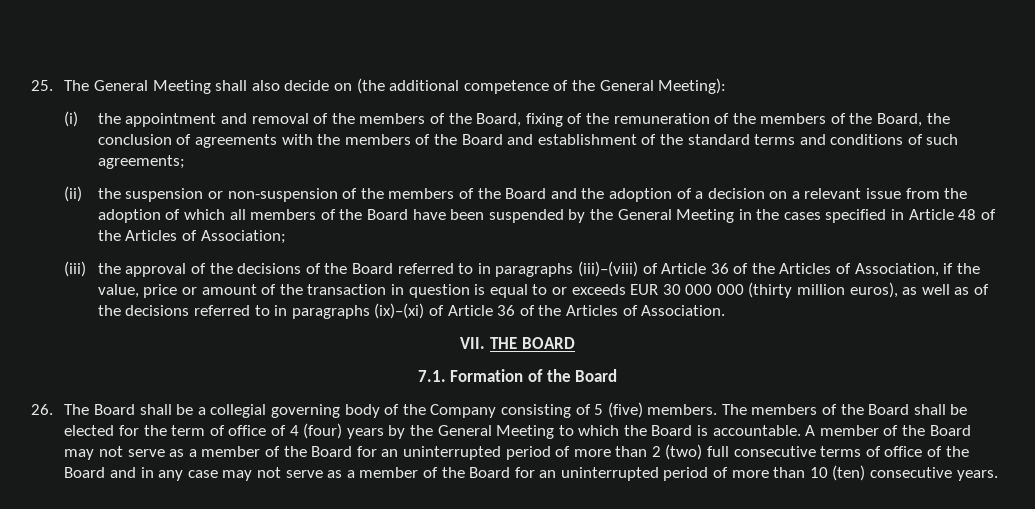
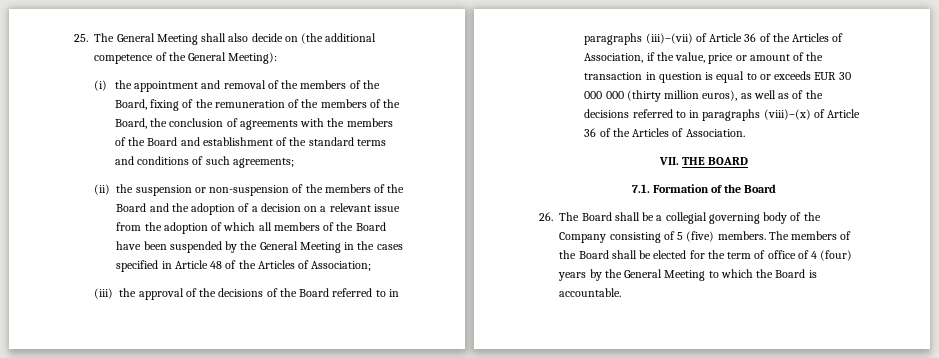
[577,261,638,277] (iii)–(viii) -> [645,33,693,44] (iii)–(vii)
[374,303,425,319] (ix)–(xi) -> [763,109,811,120] (viii)–(x)
[805,425,971,436] [64,444,969,460] [64,465,998,481] A member of the Board may not serve as a member of the Board for an uninterrupted period of more than 2 (two) full consecutive terms of office of the Board and in any case may not serve as a member of the Board for an uninterrupted period of more than 10 (ten) consecutive years. -> (622, 292) none

